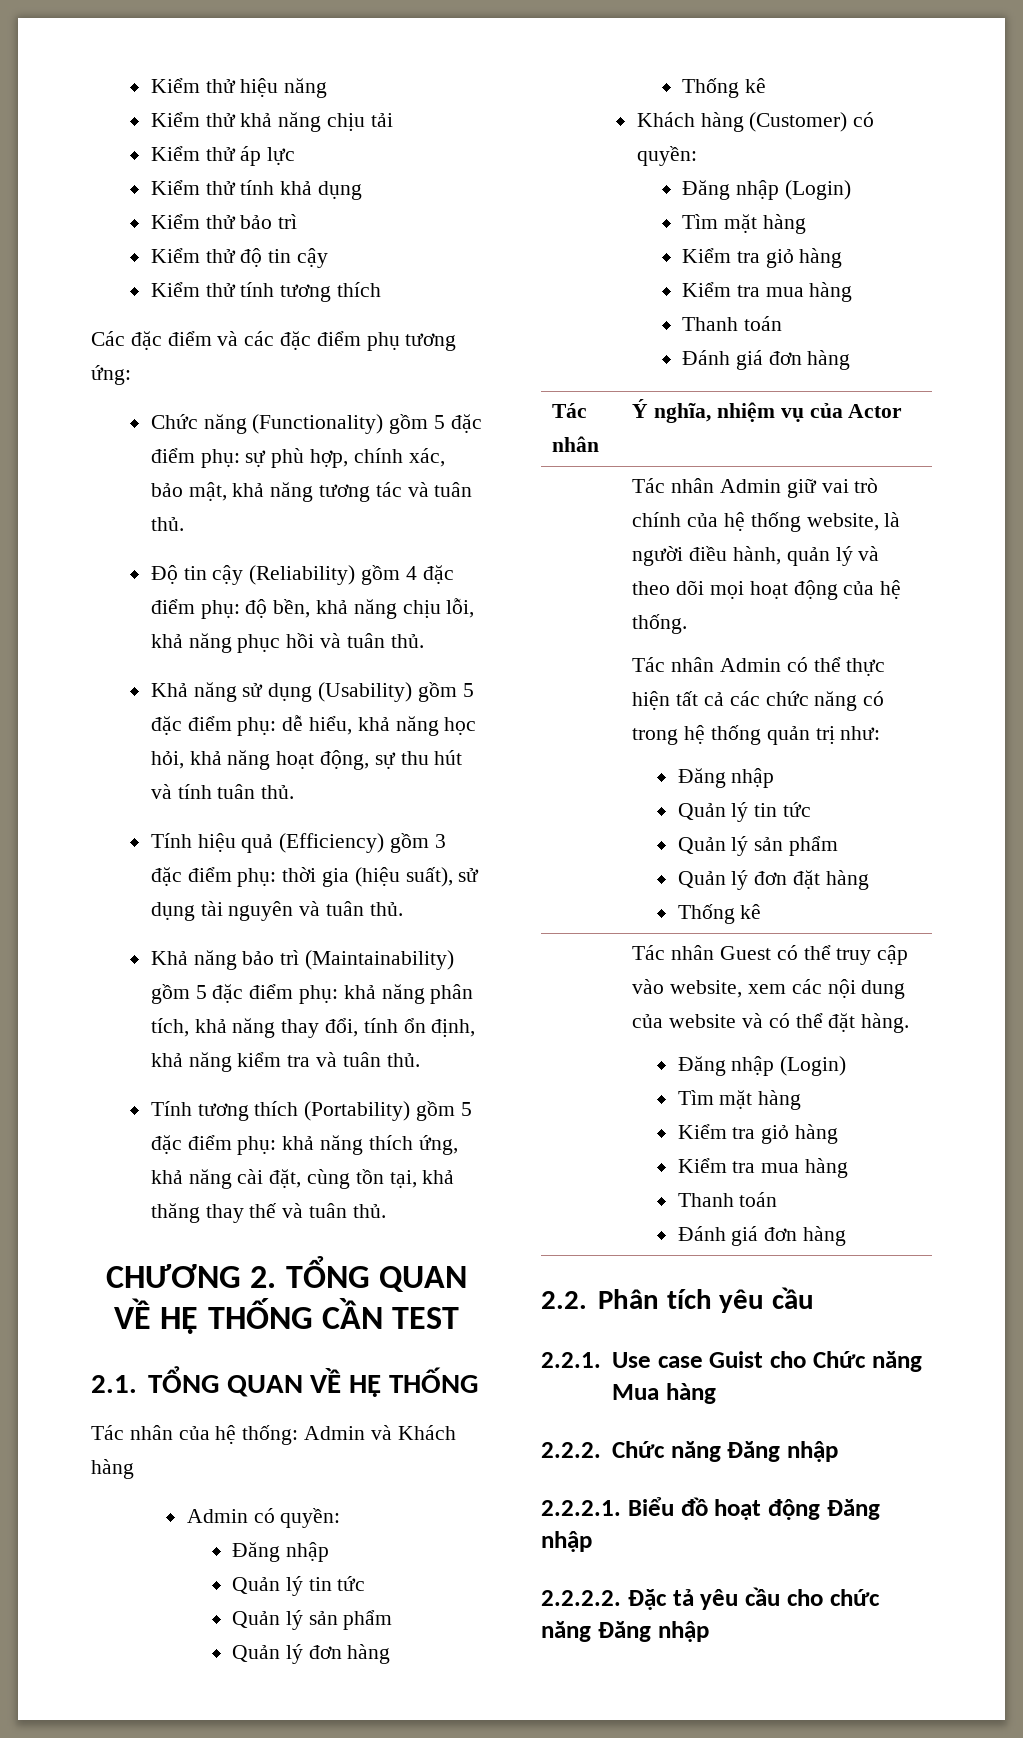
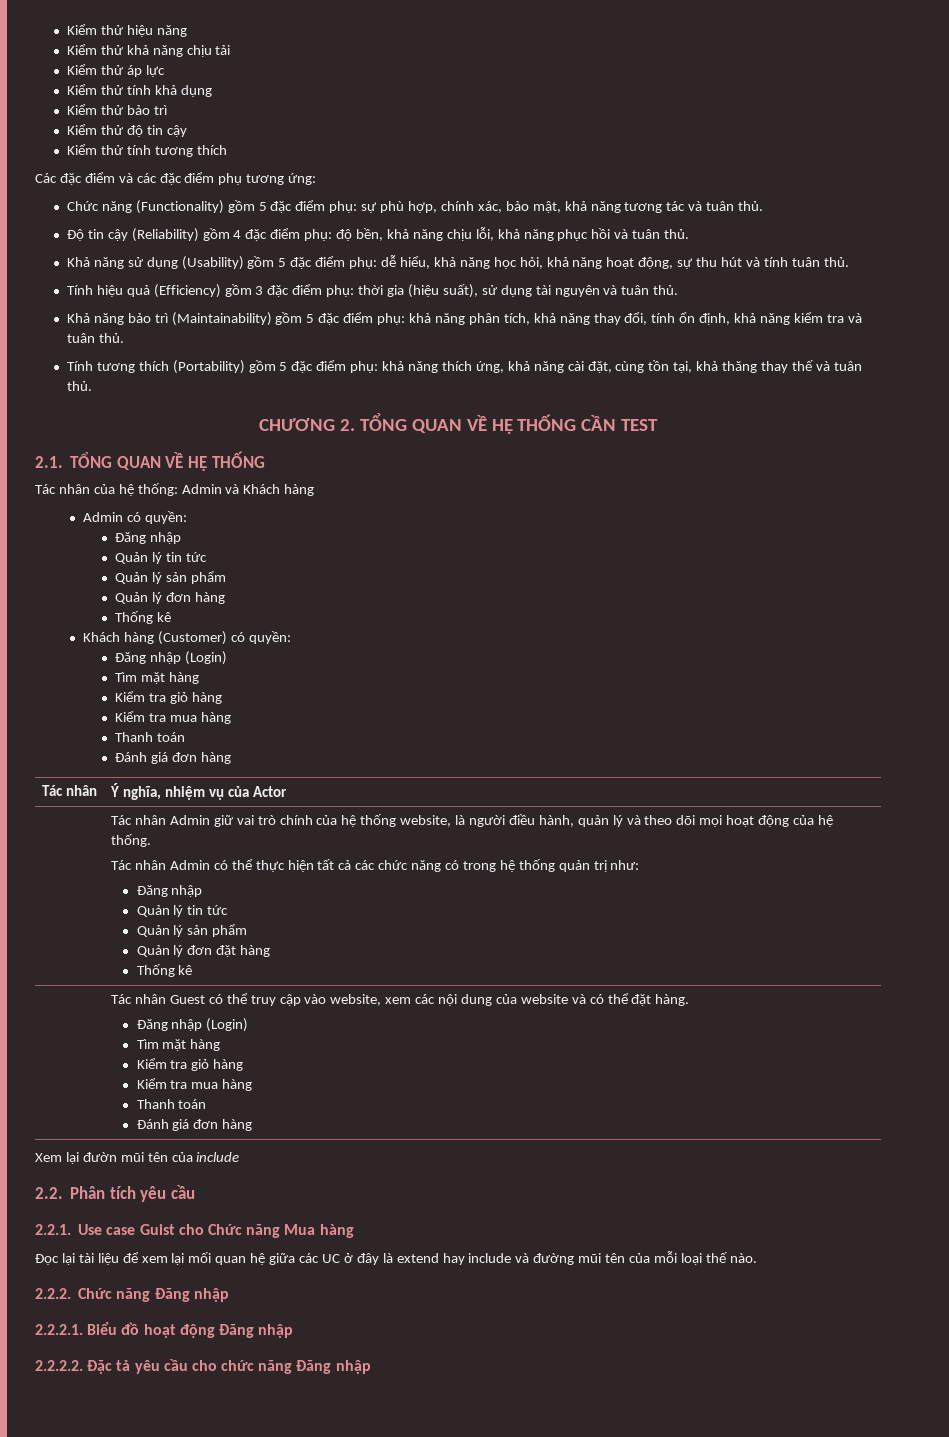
(847, 1236) none -> [35,1152,240,1164] // Xem lại đườn mũi tên của include
(716, 1393) none -> [35,1251,757,1265] // Đọc lại tài liệu để xem lại mối quan hệ giữa các UC ở đây là extend hay include và đường mũi tên của mỗi loại thế nào.

